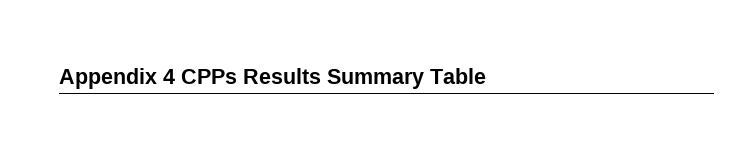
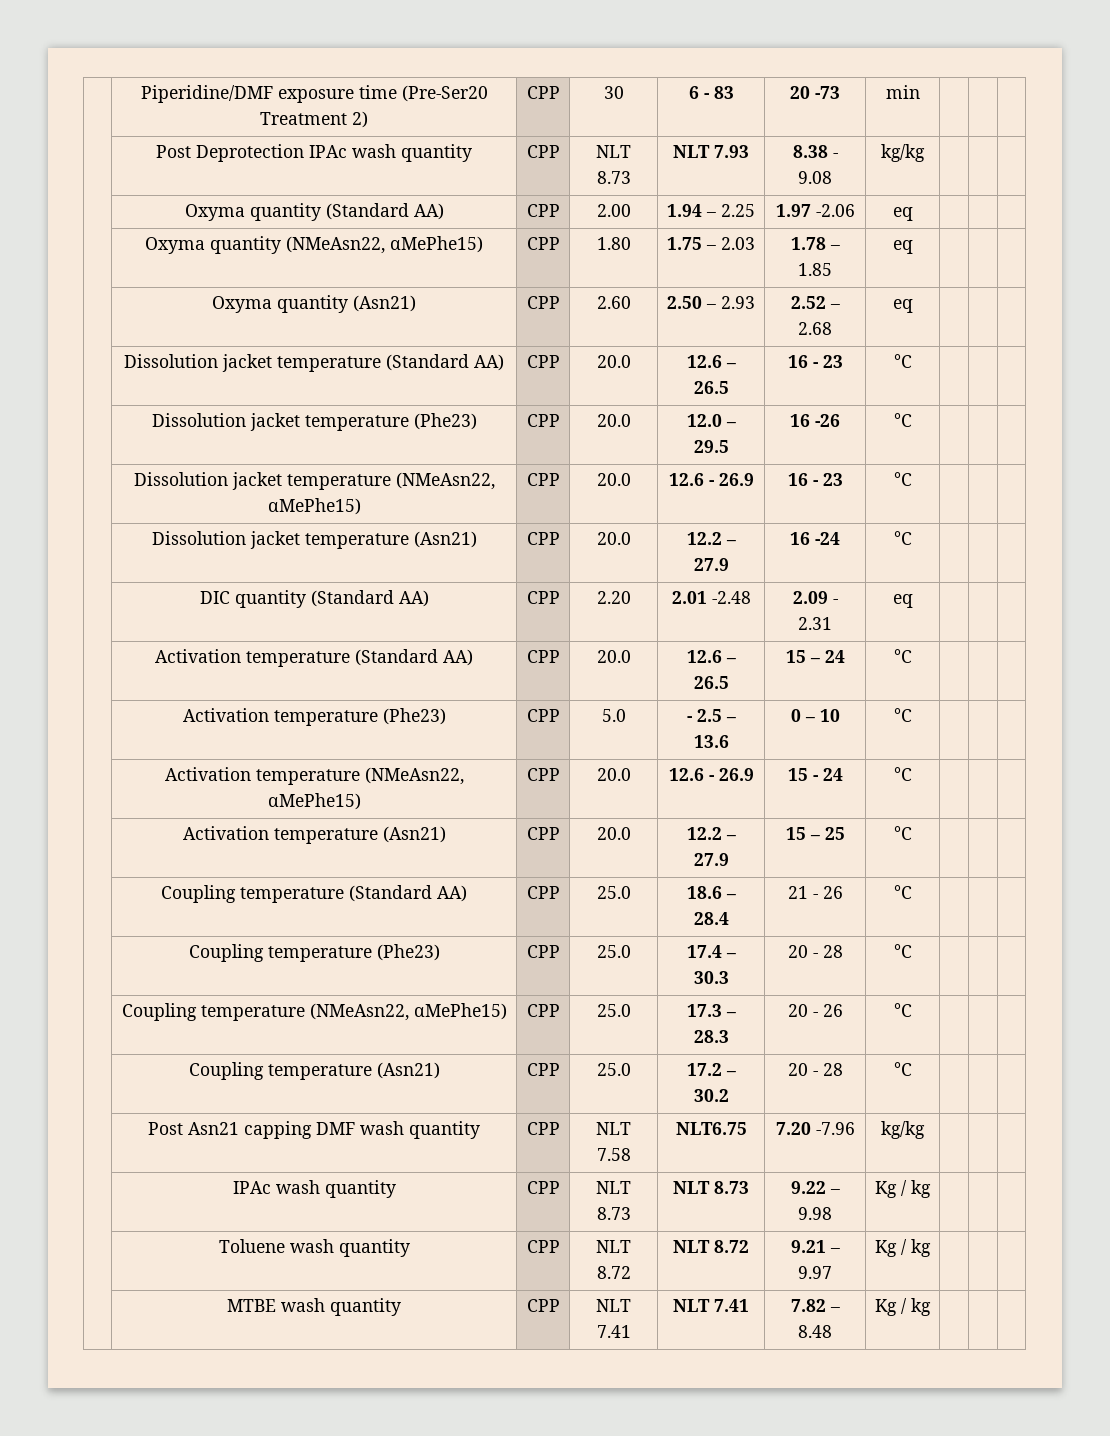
[59,68,486,89] Appendix 4 CPPs Results Summary Table -> [140,85,488,103] [260,111,368,128] [526,86,560,99] [603,86,624,99] [688,86,734,99] [790,86,840,99] [885,85,920,99] [156,144,472,162] [526,145,560,158] [596,145,631,158] [596,171,631,184] [673,145,749,158] [792,145,838,158] [798,171,832,184] [881,144,925,162] [184,203,444,221] [526,204,560,217] [596,204,631,217] [667,204,755,217] [775,204,855,217] [892,207,913,221] [145,236,483,254] [526,237,560,250] [596,237,631,250] [667,237,755,250] [790,237,840,250] [798,263,832,276] [892,240,913,254] [212,295,416,313] [526,296,560,309] [596,296,631,309] [667,296,755,309] [790,296,840,309] [798,322,832,335] [892,299,913,313] [124,354,504,372] [526,355,560,368] [596,355,631,368] [686,355,736,368] [693,381,729,394] [787,355,843,368] [893,354,912,368] [151,413,477,431] [526,414,560,427] [596,414,631,427] [686,414,736,427] [693,440,729,453] [790,414,840,427] [893,413,912,427] [133,472,495,490] [267,498,361,515] [526,473,560,486] [596,473,631,486] [668,473,754,486] [787,473,843,486] [893,472,912,486] [151,531,477,549] [526,532,560,545] [596,532,631,545] [686,532,736,545] [693,558,729,571] [790,532,840,545] [893,531,912,545] [199,590,429,608] [526,591,560,604] [596,591,631,604] [671,591,751,604] [792,591,838,604] [798,617,832,630] [892,594,913,608] [155,649,473,667] [526,650,560,663] [596,650,631,663] [686,650,736,663] [693,676,729,689] [785,650,845,663] [893,649,912,663] [182,708,446,726] [526,709,560,722] [601,709,626,722] [686,709,736,722] [693,735,729,748] [790,709,840,722] [893,708,912,722] [164,767,464,785] [267,793,361,810] [526,768,560,781] [596,768,631,781] [668,768,754,781] [787,768,843,781] [893,767,912,781] [182,826,446,844] [526,827,560,840] [596,827,631,840] [686,827,736,840] [693,853,729,866] [785,827,845,840] [893,826,912,840] [161,885,467,903] [526,886,560,899] [596,886,631,899] [686,886,736,899] [693,912,729,925] [787,886,843,899] [893,885,912,899] [188,944,440,962] [526,945,560,958] [596,945,631,958] [686,945,736,958] [693,971,729,984] [787,945,843,958] [893,944,912,958] [121,1003,507,1021] [526,1004,560,1017] [596,1004,631,1017] [686,1004,736,1017] [693,1030,729,1043] [787,1004,843,1017] [893,1003,912,1017] [188,1062,440,1080] [526,1063,560,1076] [596,1063,631,1076] [686,1063,736,1076] [693,1089,729,1102] [787,1063,843,1076] [893,1062,912,1076] [148,1121,480,1139] [526,1122,560,1135] [596,1122,631,1135] [596,1148,631,1161] [675,1122,747,1135] [775,1122,855,1135] [881,1121,925,1139] [232,1180,396,1198] [526,1181,560,1194] [596,1181,631,1194] [596,1207,631,1220] [673,1181,749,1194] [790,1181,840,1194] [798,1207,832,1220] [875,1180,931,1198] [218,1239,410,1257] [526,1240,560,1253] [596,1240,631,1253] [596,1266,631,1279] [673,1240,749,1253] [790,1240,840,1253] [798,1266,832,1279] [875,1239,931,1257] [227,1298,401,1316] [526,1299,560,1312] [596,1299,631,1312] [596,1325,631,1338] [673,1299,749,1312] [790,1299,840,1312] [798,1325,832,1338] [875,1298,931,1316] | Piperidine/DMF exposure time (Pre-Ser20 Treatment 2) | CPP | 30 | 6 - 83 | 20 -73 | min | | | // | Post Deprotection IPAc wash quantity | CPP | NLT 8.73 | NLT 7.93 | 8.38 - 9.08 | kg/kg | | | // | Oxyma quantity (Standard AA) | CPP | 2.00 | 1.94 – 2.25 | 1.97 -2.06 | eq | | | // | Oxyma quantity (NMeAsn22, αMePhe15) | CPP | 1.80 | 1.75 – 2.03 | 1.78 – 1.85 | eq | | | // | Oxyma quantity (Asn21) | CPP | 2.60 | 2.50 – 2.93 | 2.52 – 2.68 | eq | | | // | Dissolution jacket temperature (Standard AA) | CPP | 20.0 | 12.6 – 26.5 | 16 - 23 | °C | | | // | Dissolution jacket temperature (Phe23) | CPP | 20.0 | 12.0 – 29.5 | 16 -26 | °C | | | // | Dissolution jacket temperature (NMeAsn22, αMePhe15) | CPP | 20.0 | 12.6 - 26.9 | 16 - 23 | °C | | | // | Dissolution jacket temperature (Asn21) | CPP | 20.0 | 12.2 – 27.9 | 16 -24 | °C | | | // | DIC quantity (Standard AA) | CPP | 2.20 | 2.01 -2.48 | 2.09 - 2.31 | eq | | | // | Activation temperature (Standard AA) | CPP | 20.0 | 12.6 – 26.5 | 15 – 24 | °C | | | // | Activation temperature (Phe23) | CPP | 5.0 | - 2.5 – 13.6 | 0 – 10 | °C | | | // | Activation temperature (NMeAsn22, αMePhe15) | CPP | 20.0 | 12.6 - 26.9 | 15 - 24 | °C | | | // | Activation temperature (Asn21) | CPP | 20.0 | 12.2 – 27.9 | 15 – 25 | °C | | | // | Coupling temperature (Standard AA) | CPP | 25.0 | 18.6 – 28.4 | 21 - 26 | °C | | | // | Coupling temperature (Phe23) | CPP | 25.0 | 17.4 – 30.3 | 20 - 28 | °C | | | // | Coupling temperature (NMeAsn22, αMePhe15) | CPP | 25.0 | 17.3 – 28.3 | 20 - 26 | °C | | | // | Coupling temperature (Asn21) | CPP | 25.0 | 17.2 – 30.2 | 20 - 28 | °C | | | // | Post Asn21 capping DMF wash quantity | CPP | NLT 7.58 | NLT6.75 | 7.20 -7.96 | kg/kg | | | // | IPAc wash quantity | CPP | NLT 8.73 | NLT 8.73 | 9.22 – 9.98 | Kg / kg | | | // | Toluene wash quantity | CPP | NLT 8.72 | NLT 8.72 | 9.21 – 9.97 | Kg / kg | | | // | MTBE wash quantity | CPP | NLT 7.41 | NLT 7.41 | 7.82 – 8.48 | Kg / kg | | |

